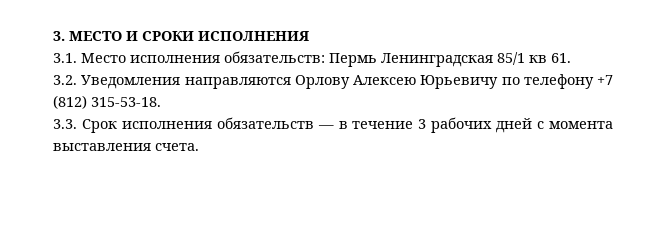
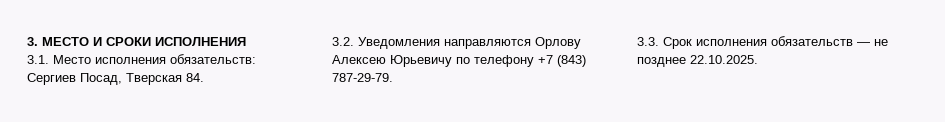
[329,52,571,67] Пермь Ленинградская 85/1 кв 61. -> [27,73,204,85] Сергиев Посад, Тверская 84.
[53,95,161,109] (812) 315-53-18. -> [557,55,586,67] [332,73,393,82] (843) 787-29-79.
[338,117,614,133] [53,143,199,151] в течение 3 рабочих дней с момента выставления счета. -> [874,39,888,46] [637,55,758,67] не позднее 22.10.2025.

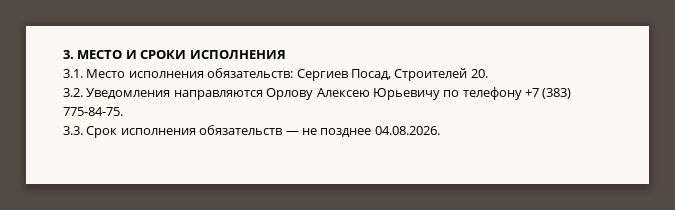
[126,73,204,85] Тверская 84. -> [394,68,488,81] Строителей 20.
[557,55,586,67] [332,73,393,82] (843) 787-29-79. -> [542,88,572,99] [63,107,123,116] (383) 775-84-75.
[690,55,758,64] 22.10.2025. -> [374,126,440,135] 04.08.2026.

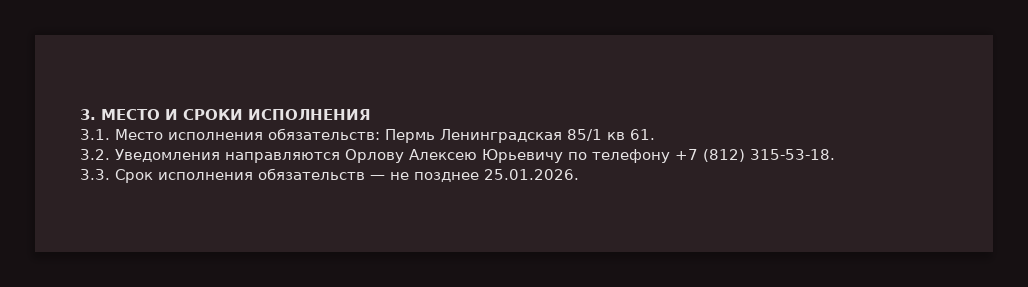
[296,68,488,81] Сергиев Посад, Строителей 20. -> [385,129,655,143] Пермь Ленинградская 85/1 кв 61.
[542,88,572,99] [63,107,123,116] (383) 775-84-75. -> [703,149,835,162] (812) 315-53-18.
[374,126,440,135] 04.08.2026. -> [484,169,579,180] 25.01.2026.

